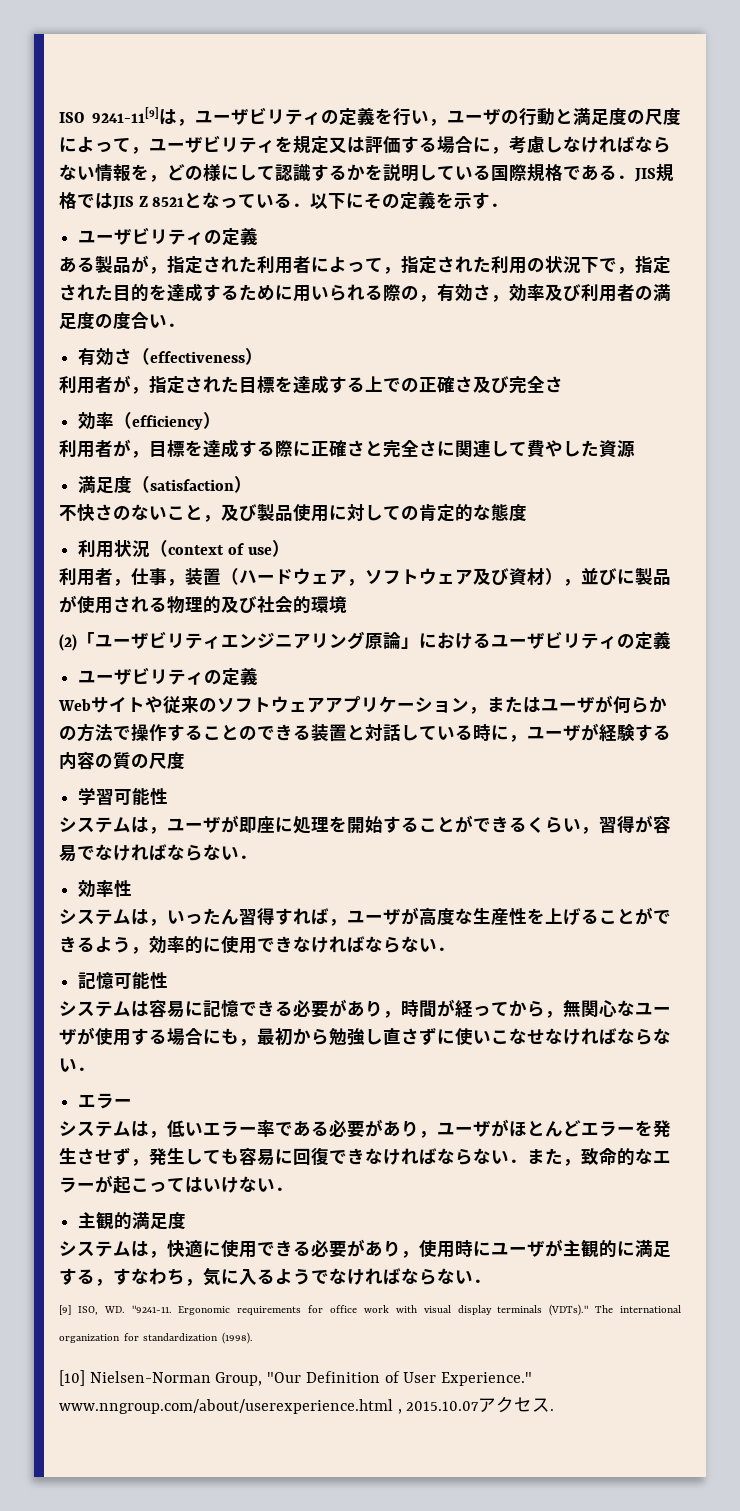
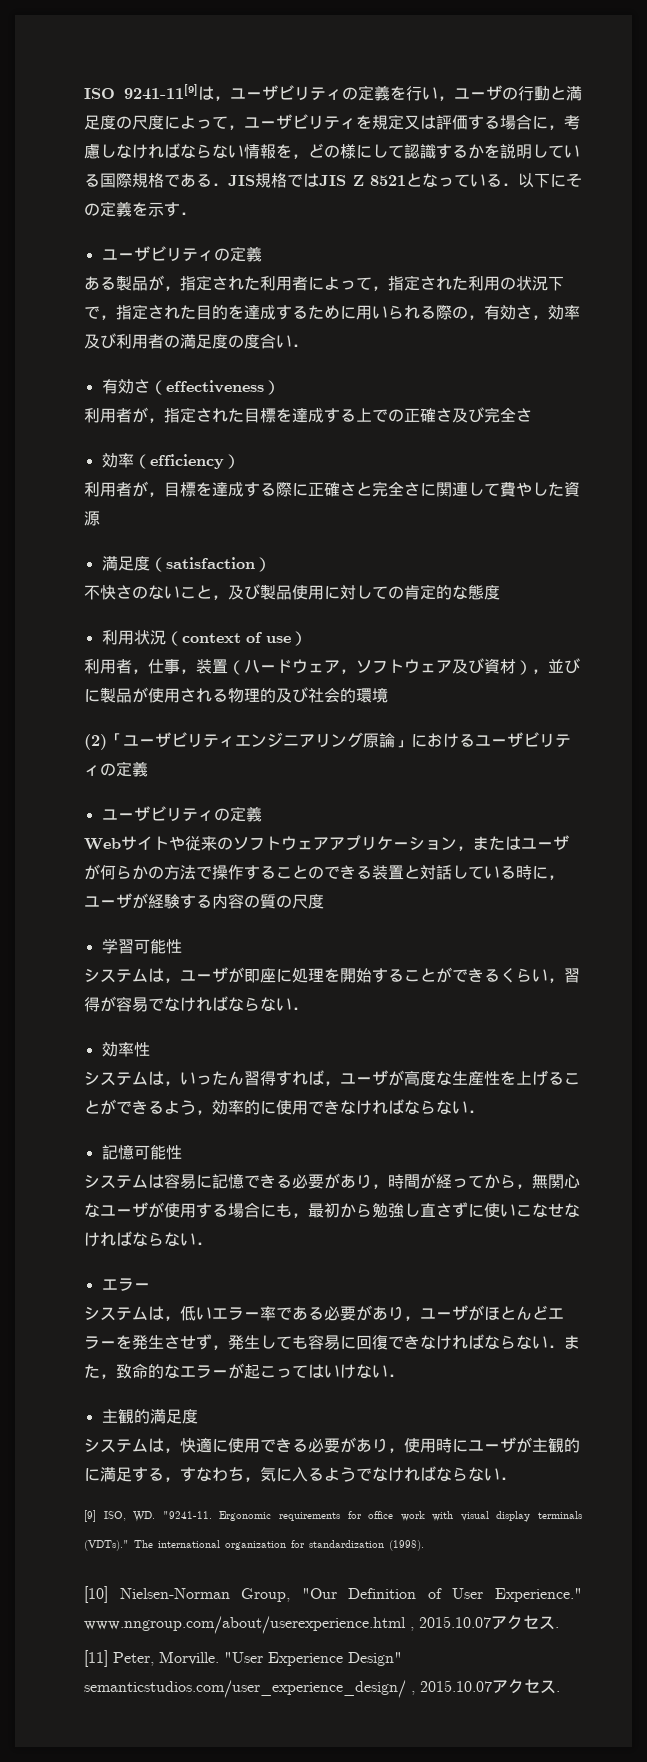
(555, 1410) none -> [84,1650,402,1667] [84,1679,560,1698] // [11] Peter, Morville. "User Experience Design" semanticstudios.com/user_experience_design/ , 2015.10.07アクセス.

